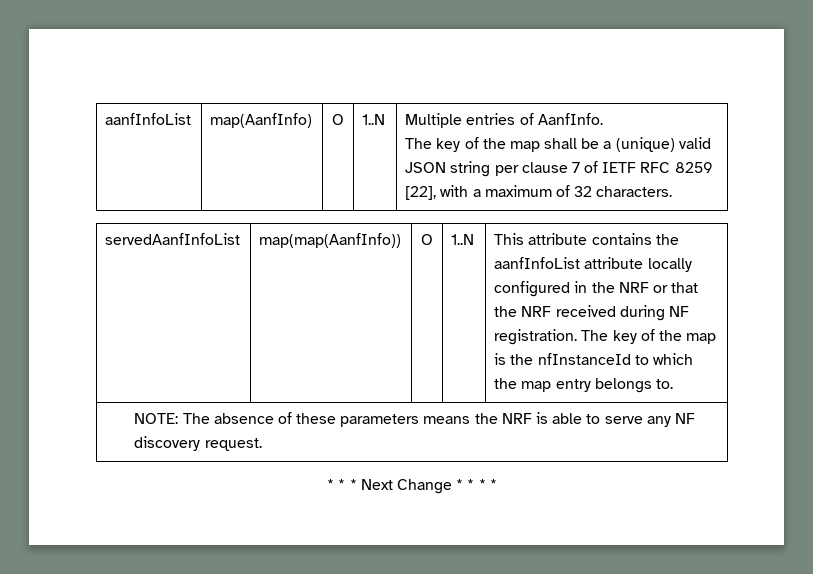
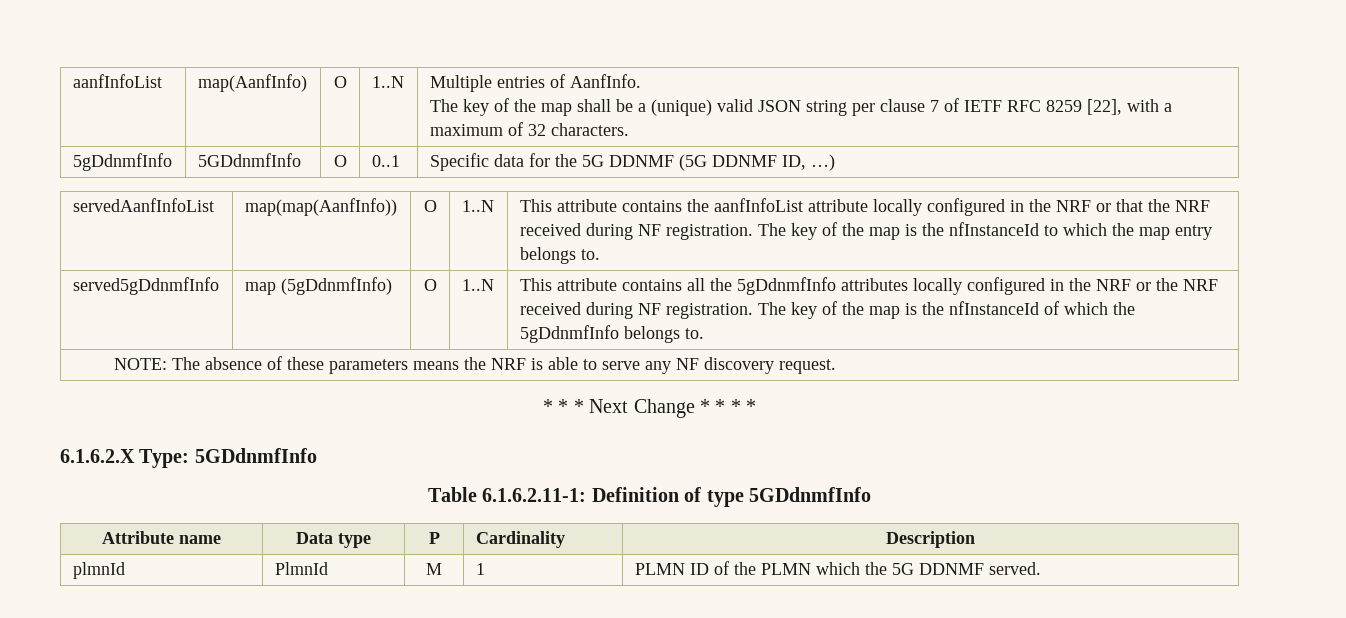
(673, 191) none -> [72,153,172,171] [197,153,301,167] [333,155,347,167] [371,155,400,167] [429,153,835,171] // 5gDdnmfInfo | 5GDdnmfInfo | O | 0..1 | Specific data for the 5G DDNMF (5G DDNMF ID, …)
(673, 384) none -> [72,277,219,295] [244,277,392,295] [423,279,437,291] [461,279,494,291] [519,277,1218,295] [519,301,1135,319] [519,325,704,343] // served5gDdnmfInfo | map (5gDdnmfInfo) | O | 1..N | This attribute contains all the 5gDdnmfInfo attributes locally configured in the NRF or the NRF received during NF registration. The key of the map is the nfInstanceId of which the 5gDdnmfInfo belongs to.
(497, 484) none -> [60,448,317,468] [428,487,871,507] [102,531,221,544] [296,532,371,548] [428,532,440,544] [475,531,565,548] [886,531,975,548] [72,562,125,579] [274,562,328,575] [426,563,442,575] [475,563,485,575] [634,561,1041,575] // 6.1.6.2.X Type: 5GDdnmfInfo // Table 6.1.6.2.11-1: Definition of type 5GDdnmfInfo // Attribute name | Data type | P | Cardinality | Description // plmnId | PlmnId | M | 1 | PLMN ID of the PLMN which the 5G DDNMF served.

